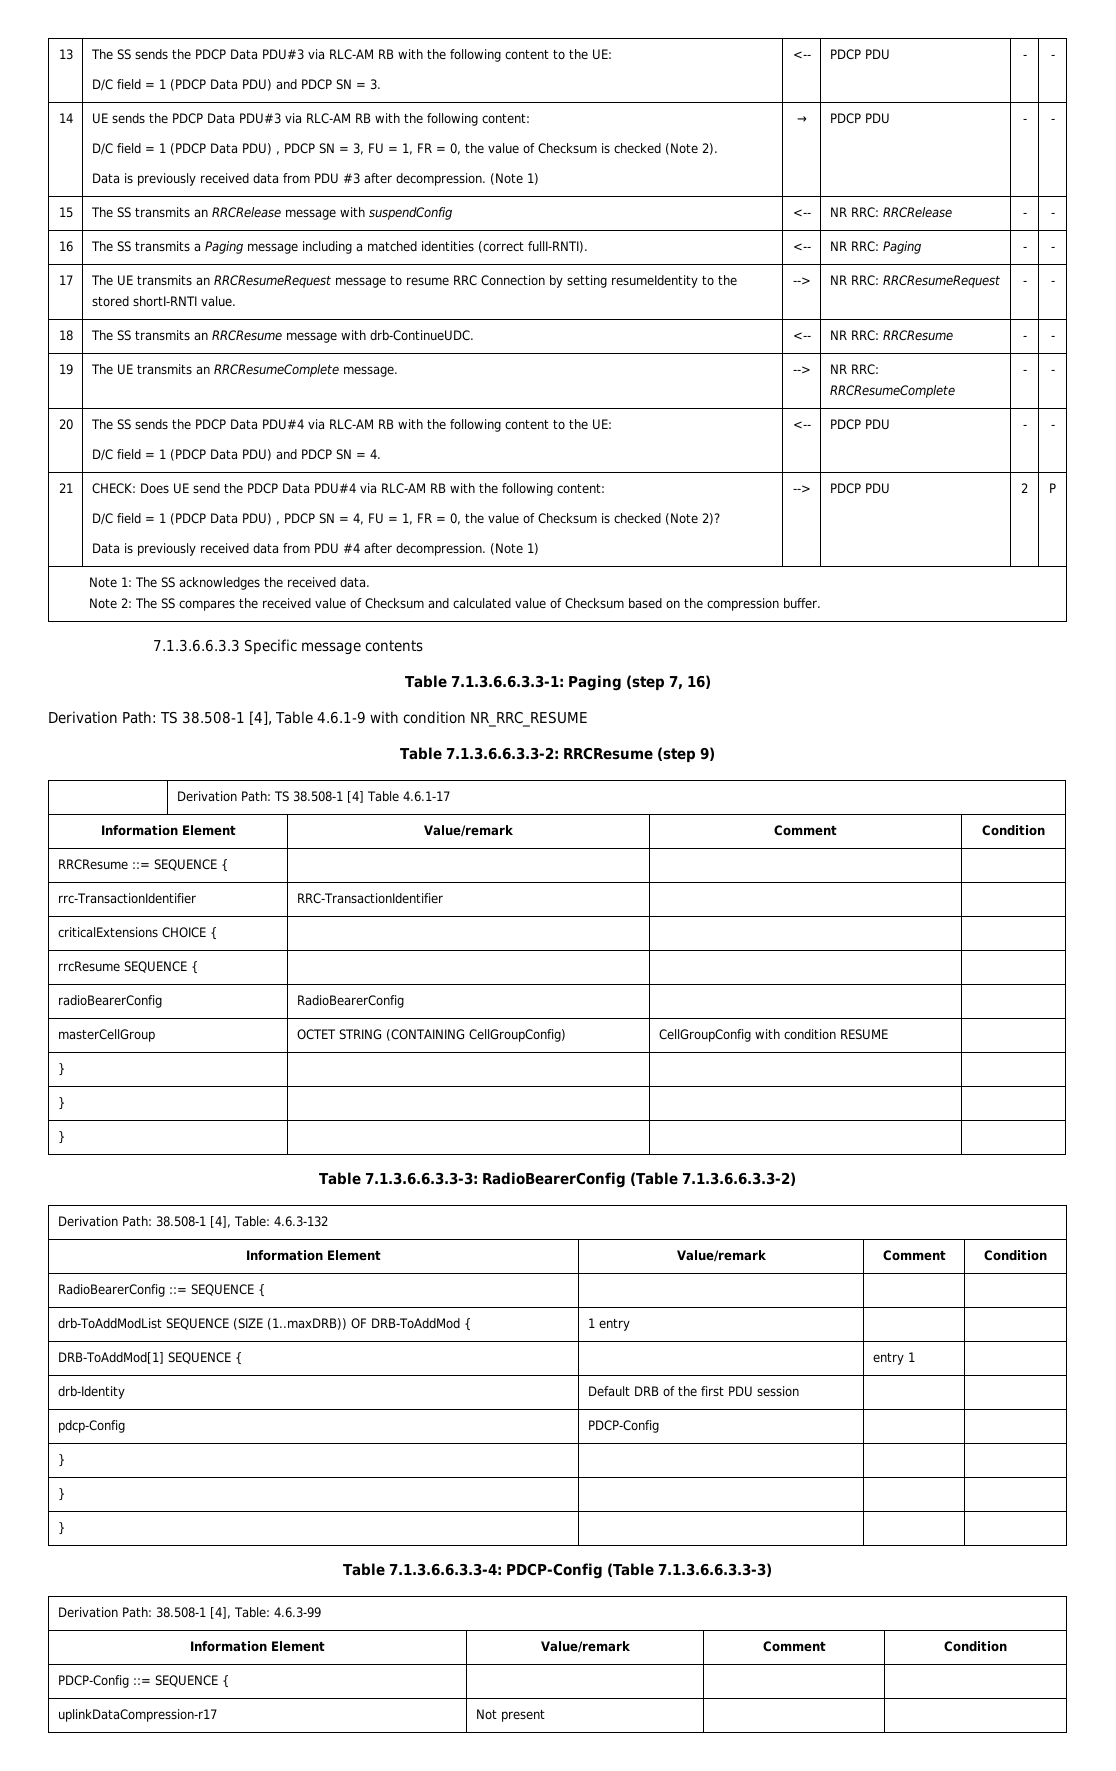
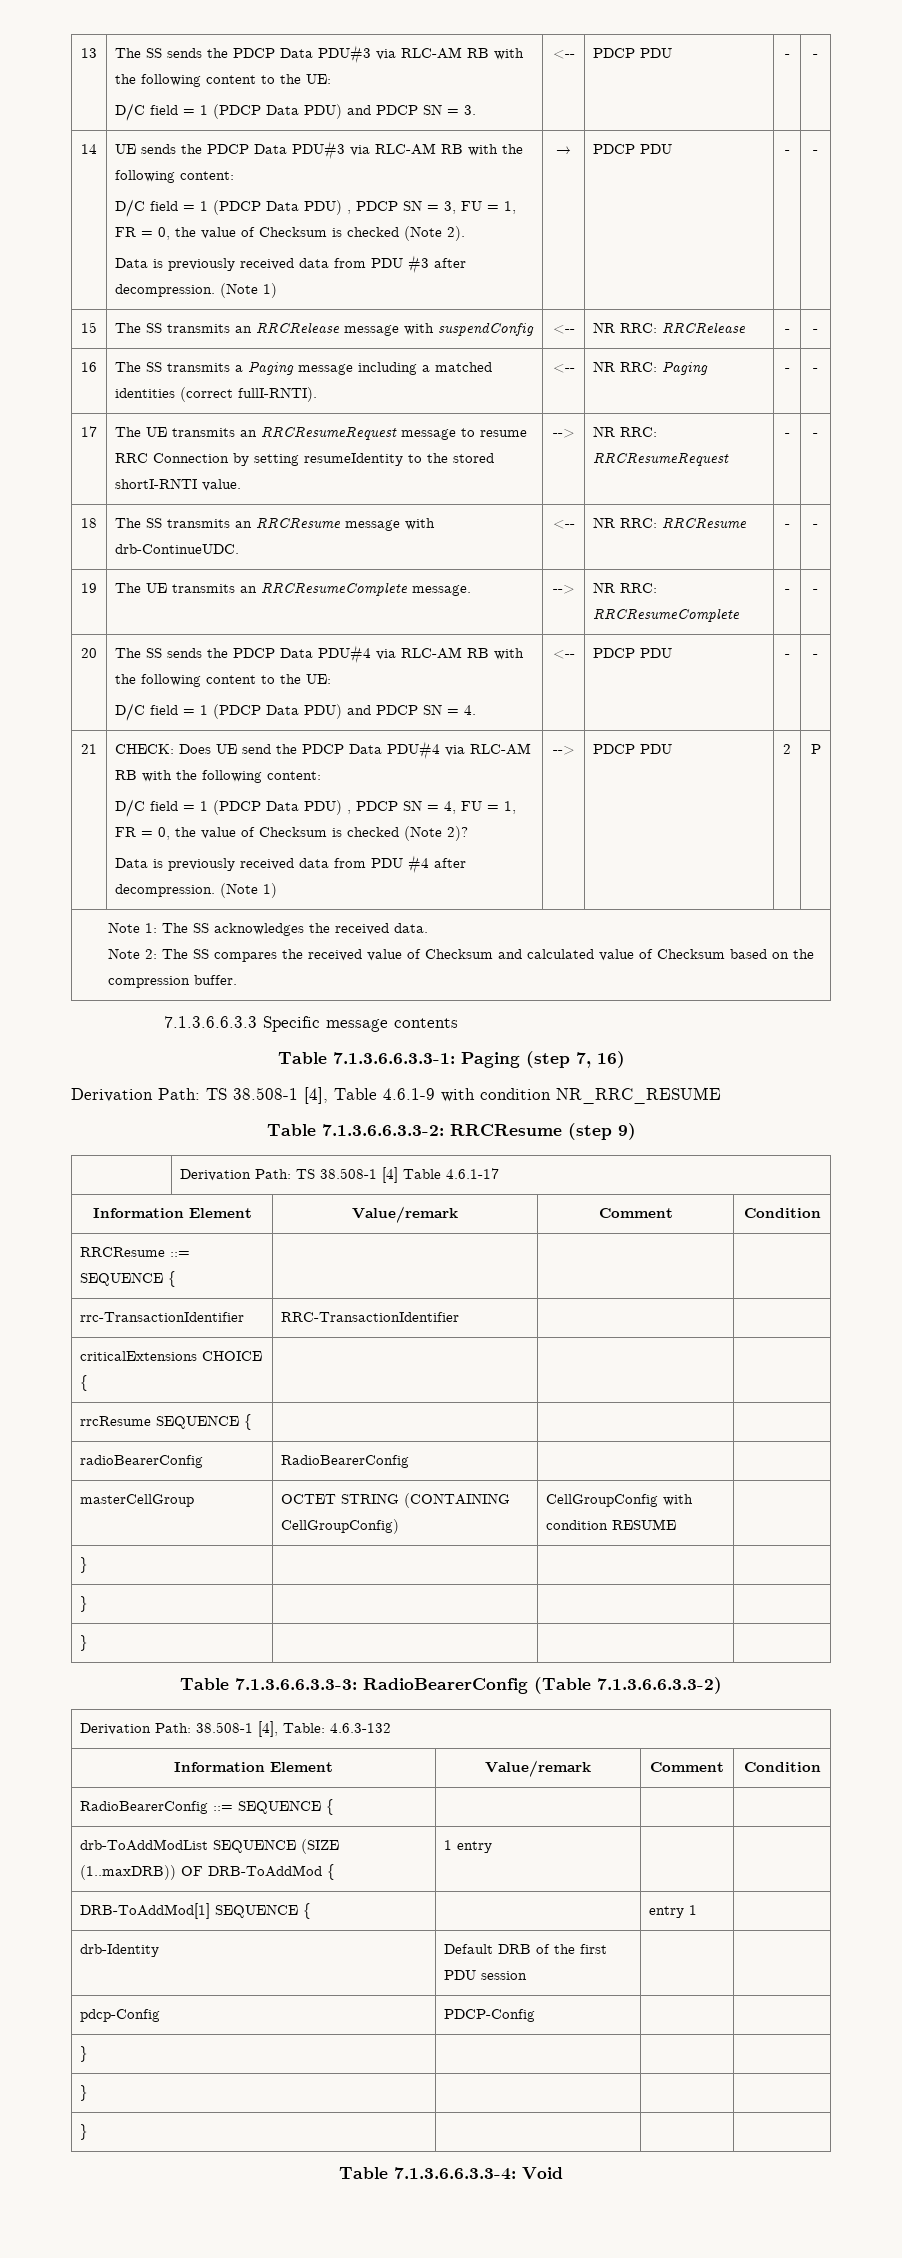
[505,1563,773,1579] [57,1607,321,1619] [190,1641,325,1652] [540,1641,630,1653] [762,1641,826,1652] [944,1641,1007,1652] [57,1675,229,1688] [57,1709,217,1722] [475,1709,545,1722] PDCP-Config (Table 7.1.3.6.6.3.3-3) // Derivation Path: 38.508-1 [4], Table: 4.6.3-99 // Information Element | Value/remark | Comment | Condition // PDCP-Config ::= SEQUENCE { | | | // uplinkDataCompression-r17 | Not present | | -> [522,2167,563,2179] Void

